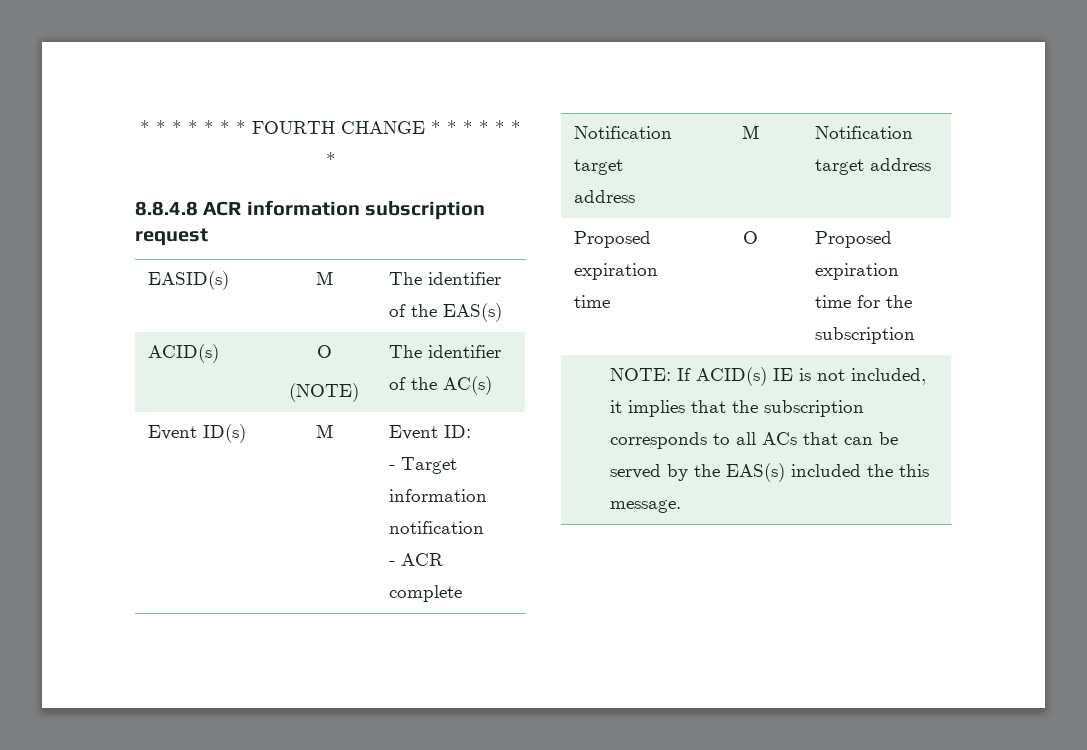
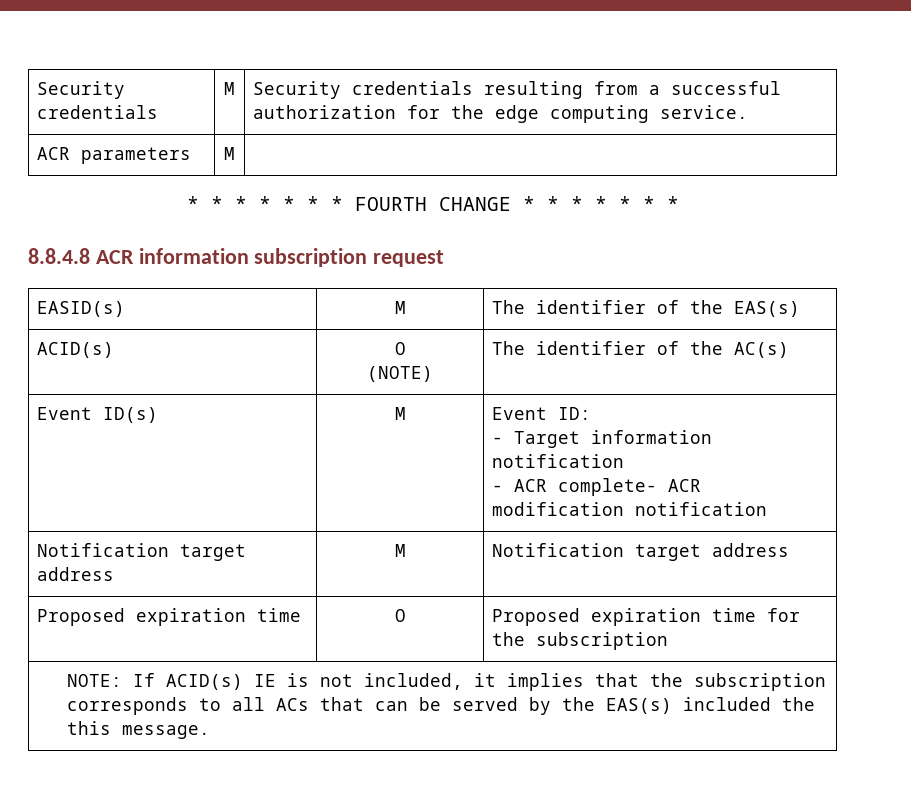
(140, 127) none -> [36,81,125,99] [36,105,158,119] [224,82,235,95] [252,81,781,99] [252,105,748,123] [36,147,191,164] [224,147,235,160] Security credentials | M | Security credentials resulting from a successful authorization for the edge computing service. // ACR parameters | M | //
[388,585,462,602] complete -> [557,478,701,496] [491,502,767,516] complete- ACR modification notification

